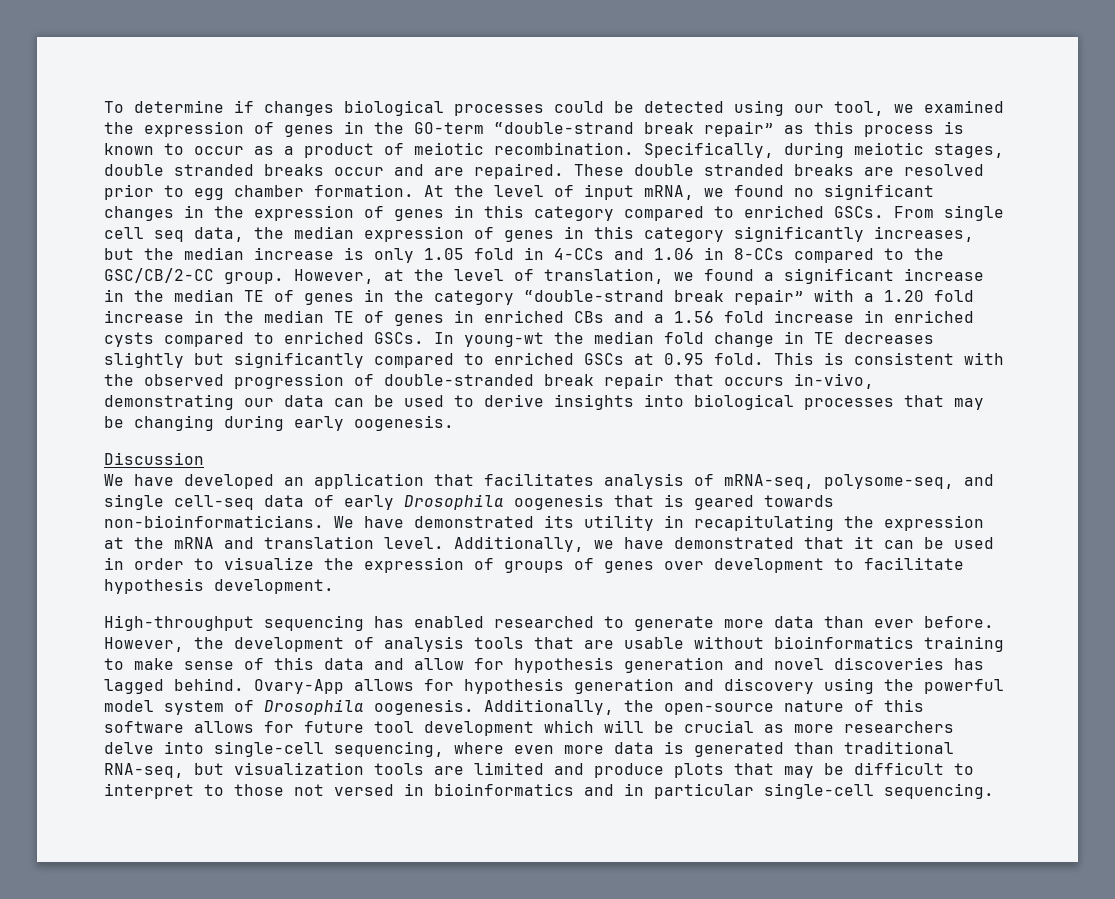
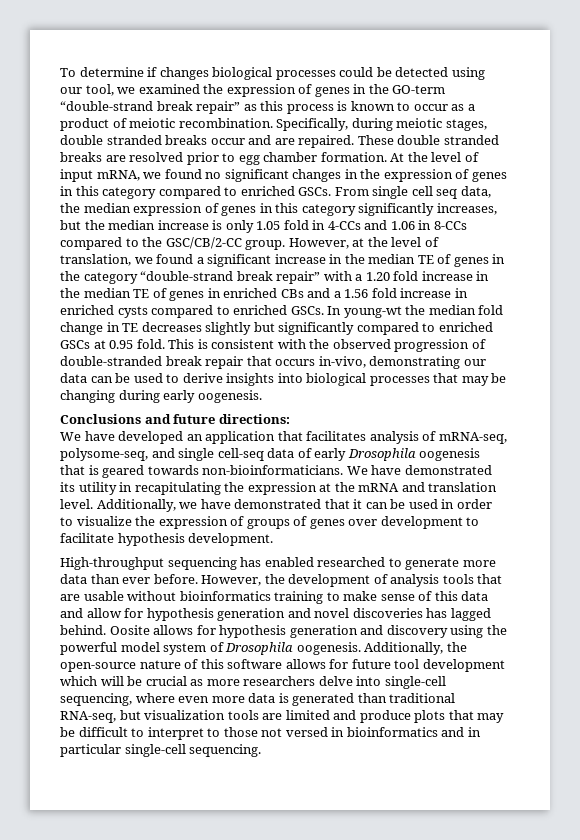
[104,452,204,465] Discussion -> [60,414,290,424] Conclusions and future directions:
[254,679,344,694] Ovary-App -> [109,625,150,635] Oosite

